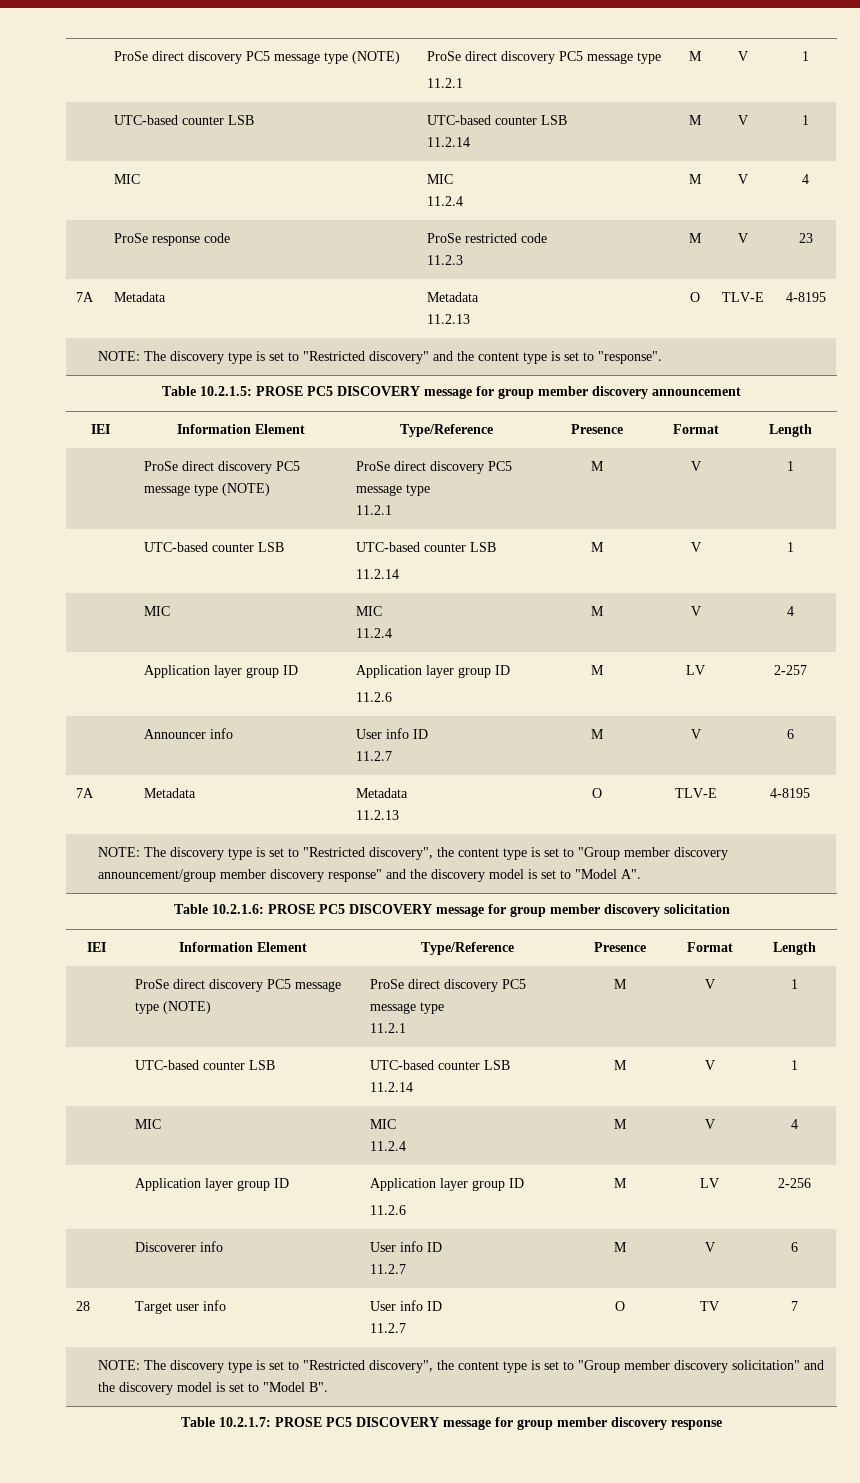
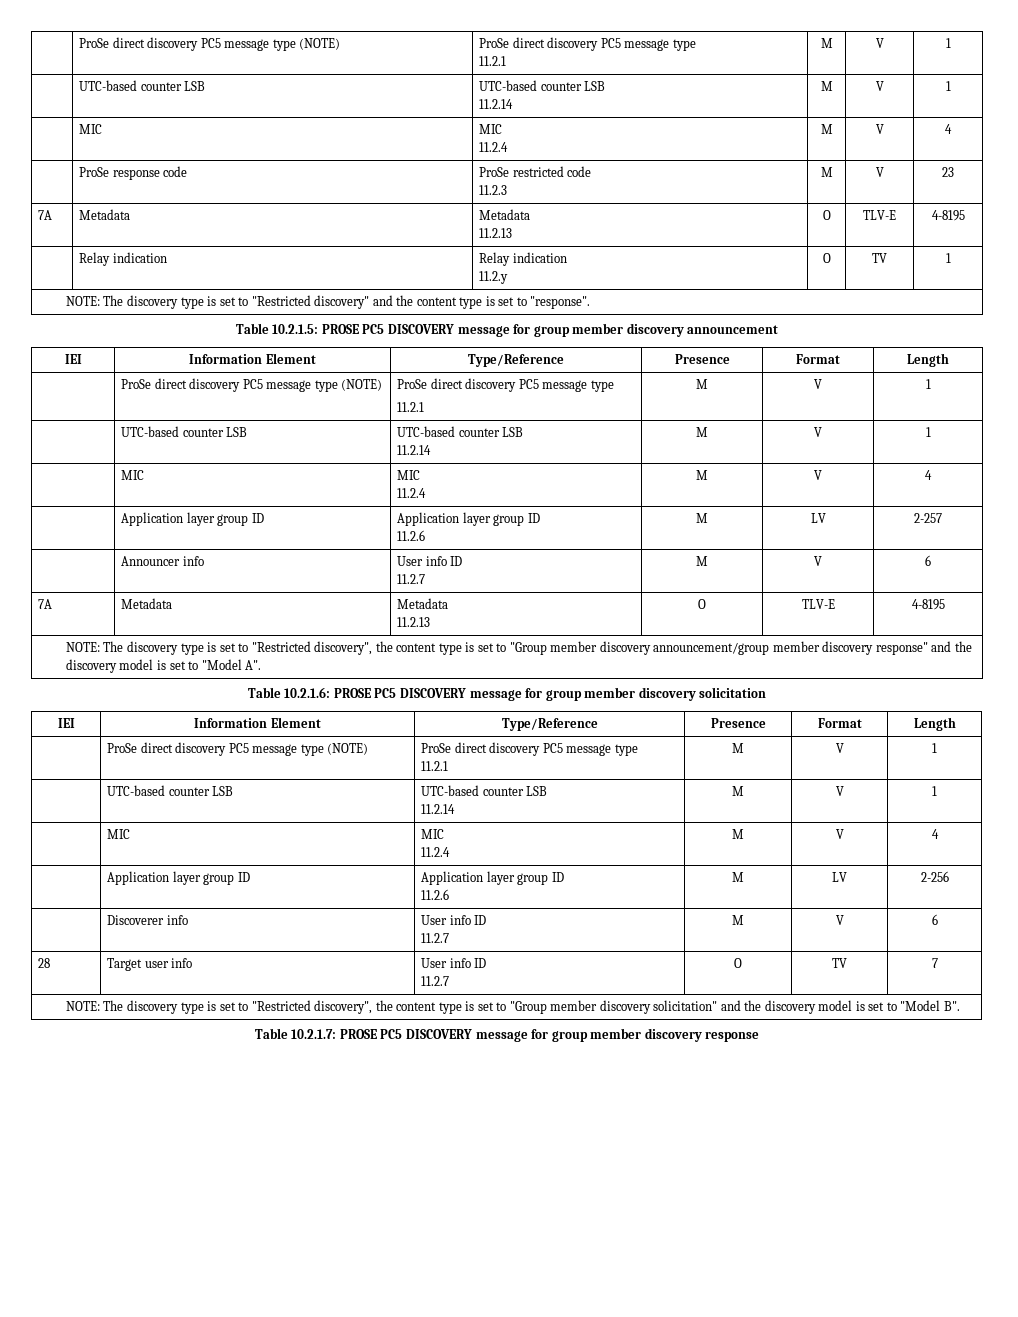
(826, 297) none -> [79,252,167,266] [479,252,567,266] [479,271,509,284] [822,253,831,263] [872,253,887,263] [945,253,951,263] // | Relay indication | Relay indication // 11.2.y | O | TV | 1

